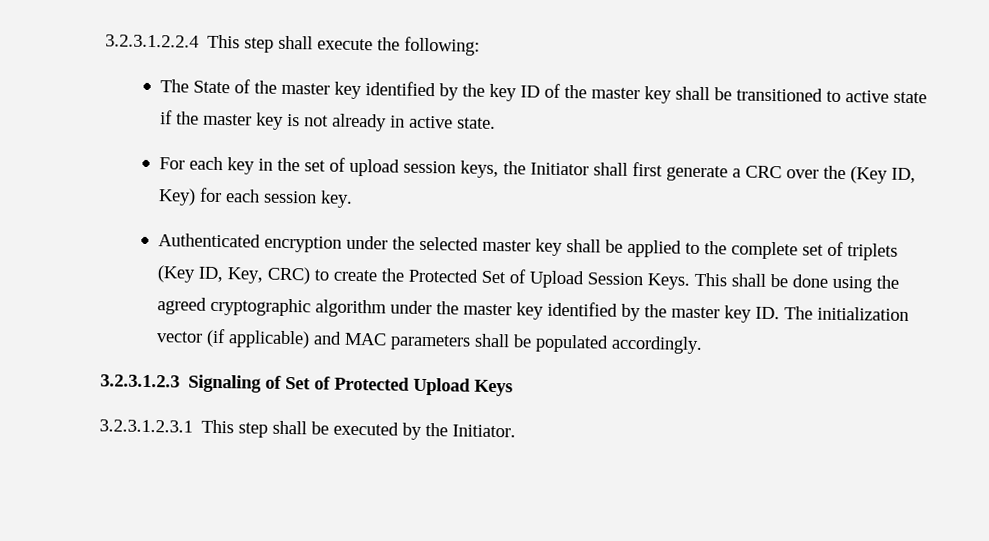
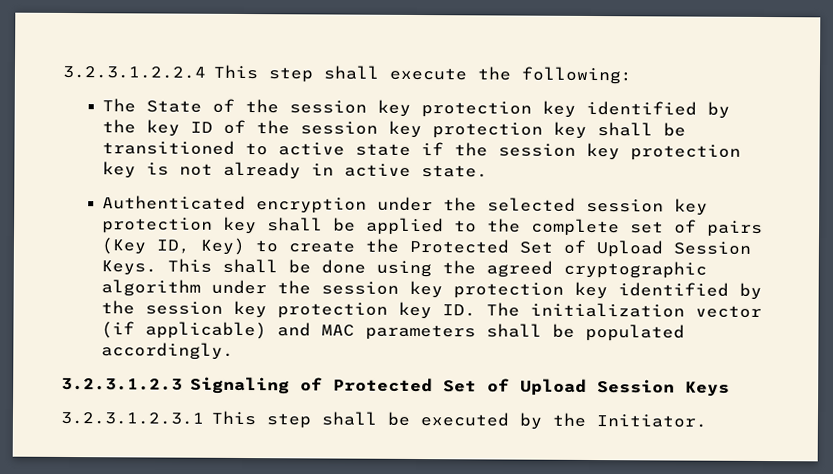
[281,82,331,95] master -> [289,99,533,118] session key protection
[591,87,641,100] master -> [300,120,544,139] session key protection
[203,113,253,126] master -> [498,142,742,161] session key protection
[159,156,917,184] [158,187,354,208] // For each key in the set of upload session keys, the Initiator shall first generate a CRC over the (Key ID, Key) for each session key. -> (489, 171) none
[482,239,532,252] master -> [586,198,709,216] [102,217,214,234] session key protection
[847,243,899,261] [157,265,312,285] triplets (Key ID, Key, CRC) -> [707,220,764,237] [101,237,246,256] pairs (Key ID, Key)
[463,301,721,322] master key identified by the master -> [321,280,763,300] [101,300,389,319] session key protection key identified by the session key protection
[285,376,472,396] Set of Protected Upload -> [332,377,675,396] Protected Set of Upload Session

